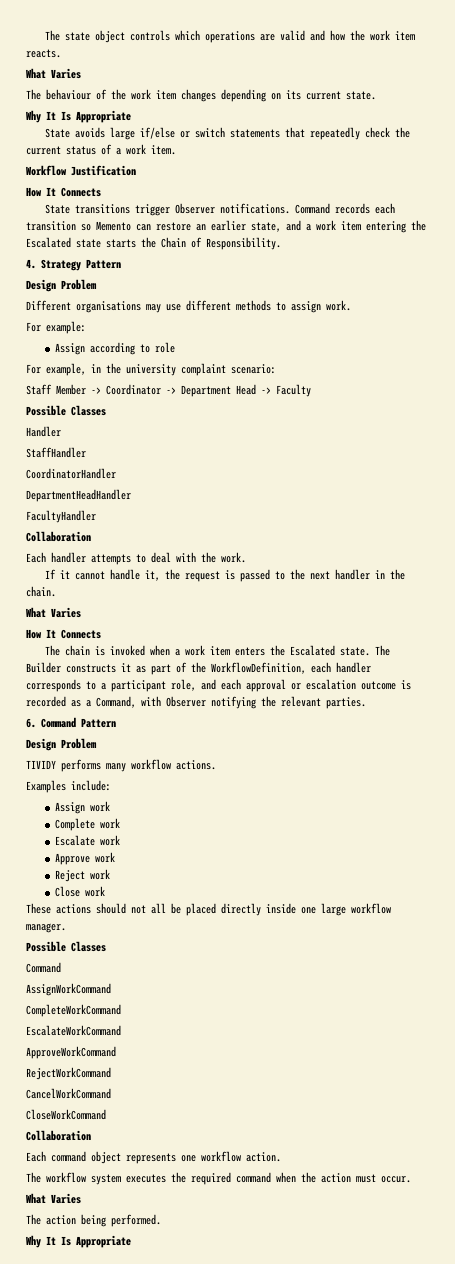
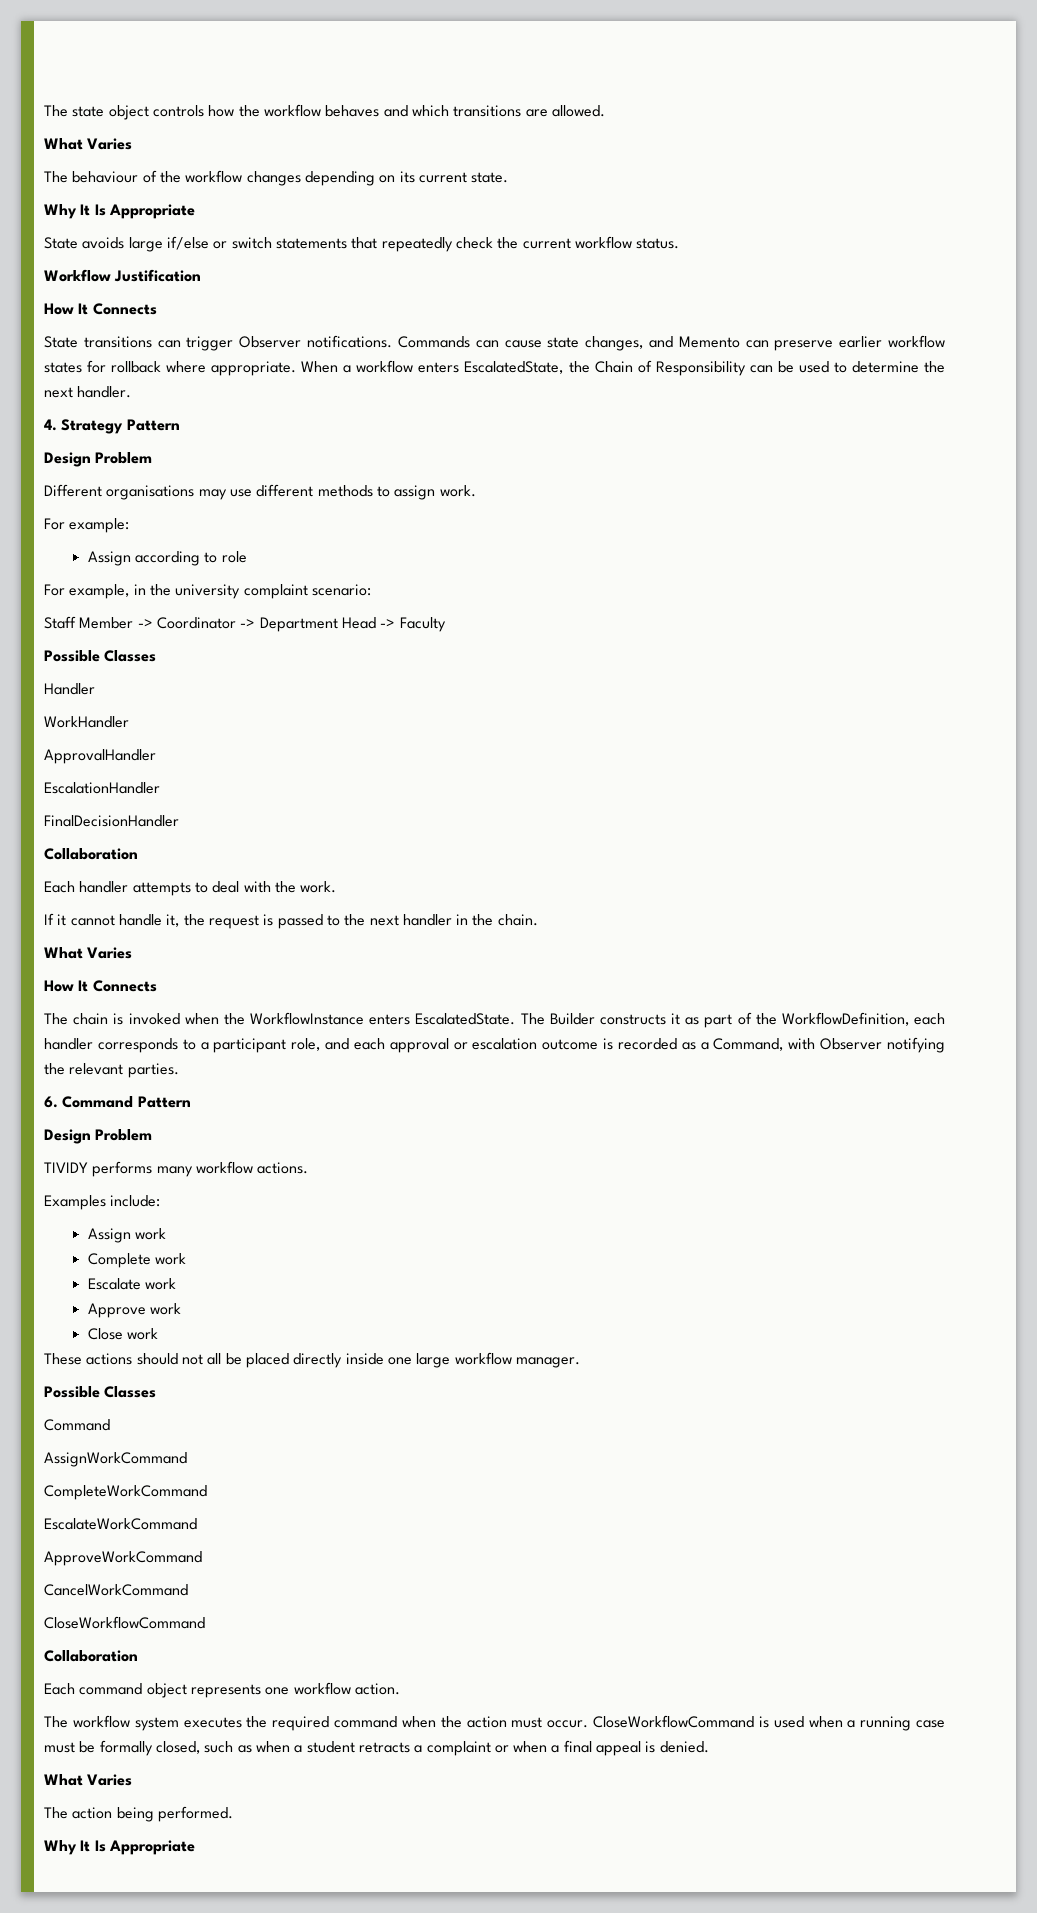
[175,30,416,43] [26,49,61,58] which operations are valid and how the work item reacts. -> [208,104,605,117] how the workflow behaves and which transitions are allowed.
[131,89,176,100] work item -> [185,170,243,183] workflow
[66,144,176,155] status of a work item. -> [574,236,680,249] workflow status.
(131, 209) none -> [157,340,181,348] can
[295,203,396,214] [26,220,426,233] [26,237,281,250] Command records each transition so Memento can restore an earlier state, and a work item entering the Escalated state starts the Chain of Responsibility. -> [397,335,945,351] [44,360,946,376] [44,386,132,398] Commands can cause state changes, and Memento can preserve earlier workflow states for rollback where appropriate. When a workflow enters EscalatedState, the Chain of Responsibility can be used to determine the next handler.
[26,447,86,458] [26,468,116,479] [26,489,131,502] [26,510,96,523] StaffHandler // CoordinatorHandler // DepartmentHeadHandler // FacultyHandler -> [44,716,129,728] [44,749,156,764] [44,782,160,794] [44,815,179,827] WorkHandler // ApprovalHandler // EscalationHandler // FinalDecisionHandler
[175,645,371,656] a work item enters the Escalated state. -> [223,1012,516,1025] the WorkflowInstance enters EscalatedState.
[55,869,111,882] // Reject work -> (181, 1309) none
[26,1067,111,1080] // RejectWorkCommand -> (202, 1558) none
[26,1109,106,1120] CloseWorkCommand -> [44,1616,205,1629] CloseWorkflowCommand
(411, 1179) none -> [593,1715,946,1731] [44,1740,709,1756] CloseWorkflowCommand is used when a running case must be formally closed, such as when a student retracts a complaint or when a final appeal is denied.

